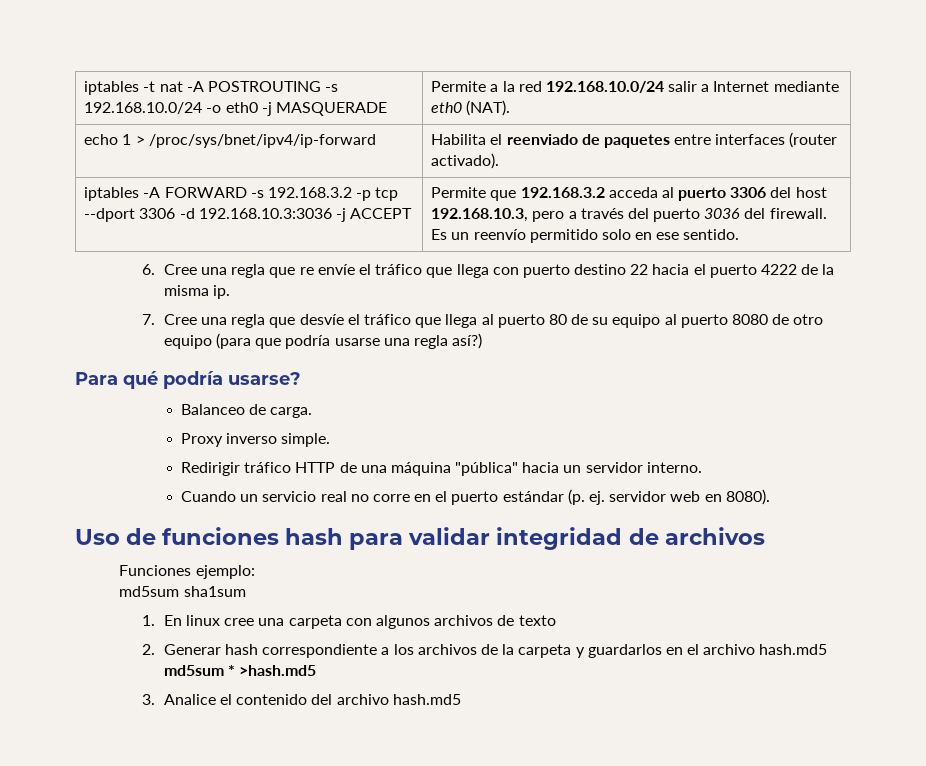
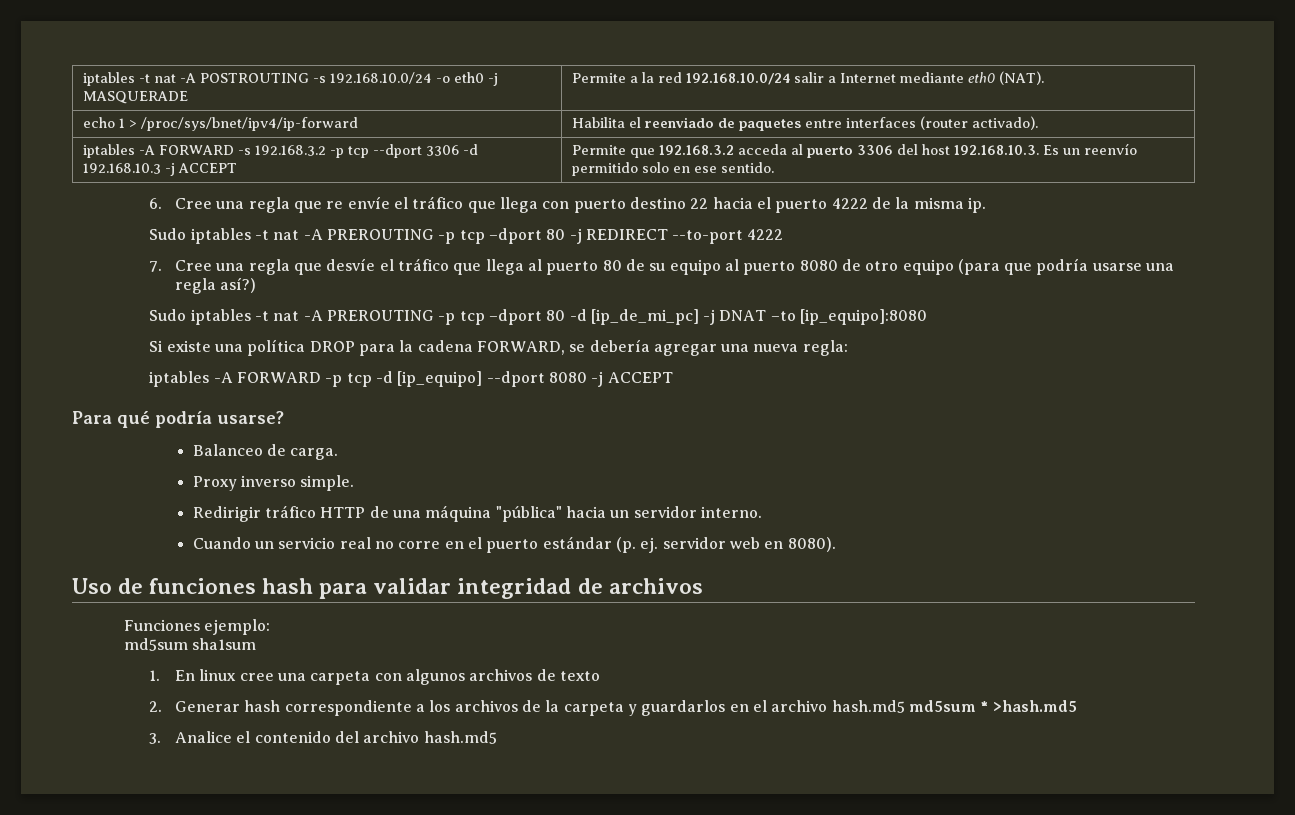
[198,208,332,219] 192.168.10.3:3036 -> [82,163,161,174] 192.168.10.3
[431,208,827,222] 192.168.10.3, pero a través del puerto 3036 del firewall. -> [953,145,1039,155] 192.168.10.3.
(231, 292) none -> [149,228,784,244] // Sudo iptables -t nat -A PREROUTING -p tcp –dport 80 -j REDIRECT --to-port 4222
(483, 341) none -> [149,309,928,325] [149,339,848,356] [149,371,673,387] // Sudo iptables -t nat -A PREROUTING -p tcp –dport 80 -d [ip_de_mi_pc] -j DNAT –to [ip_equipo]:8080 // Si existe una política DROP para la cadena FORWARD, se debería agregar una nueva regla: // iptables -A FORWARD -p tcp -d [ip_equipo] --dport 8080 -j ACCEPT

